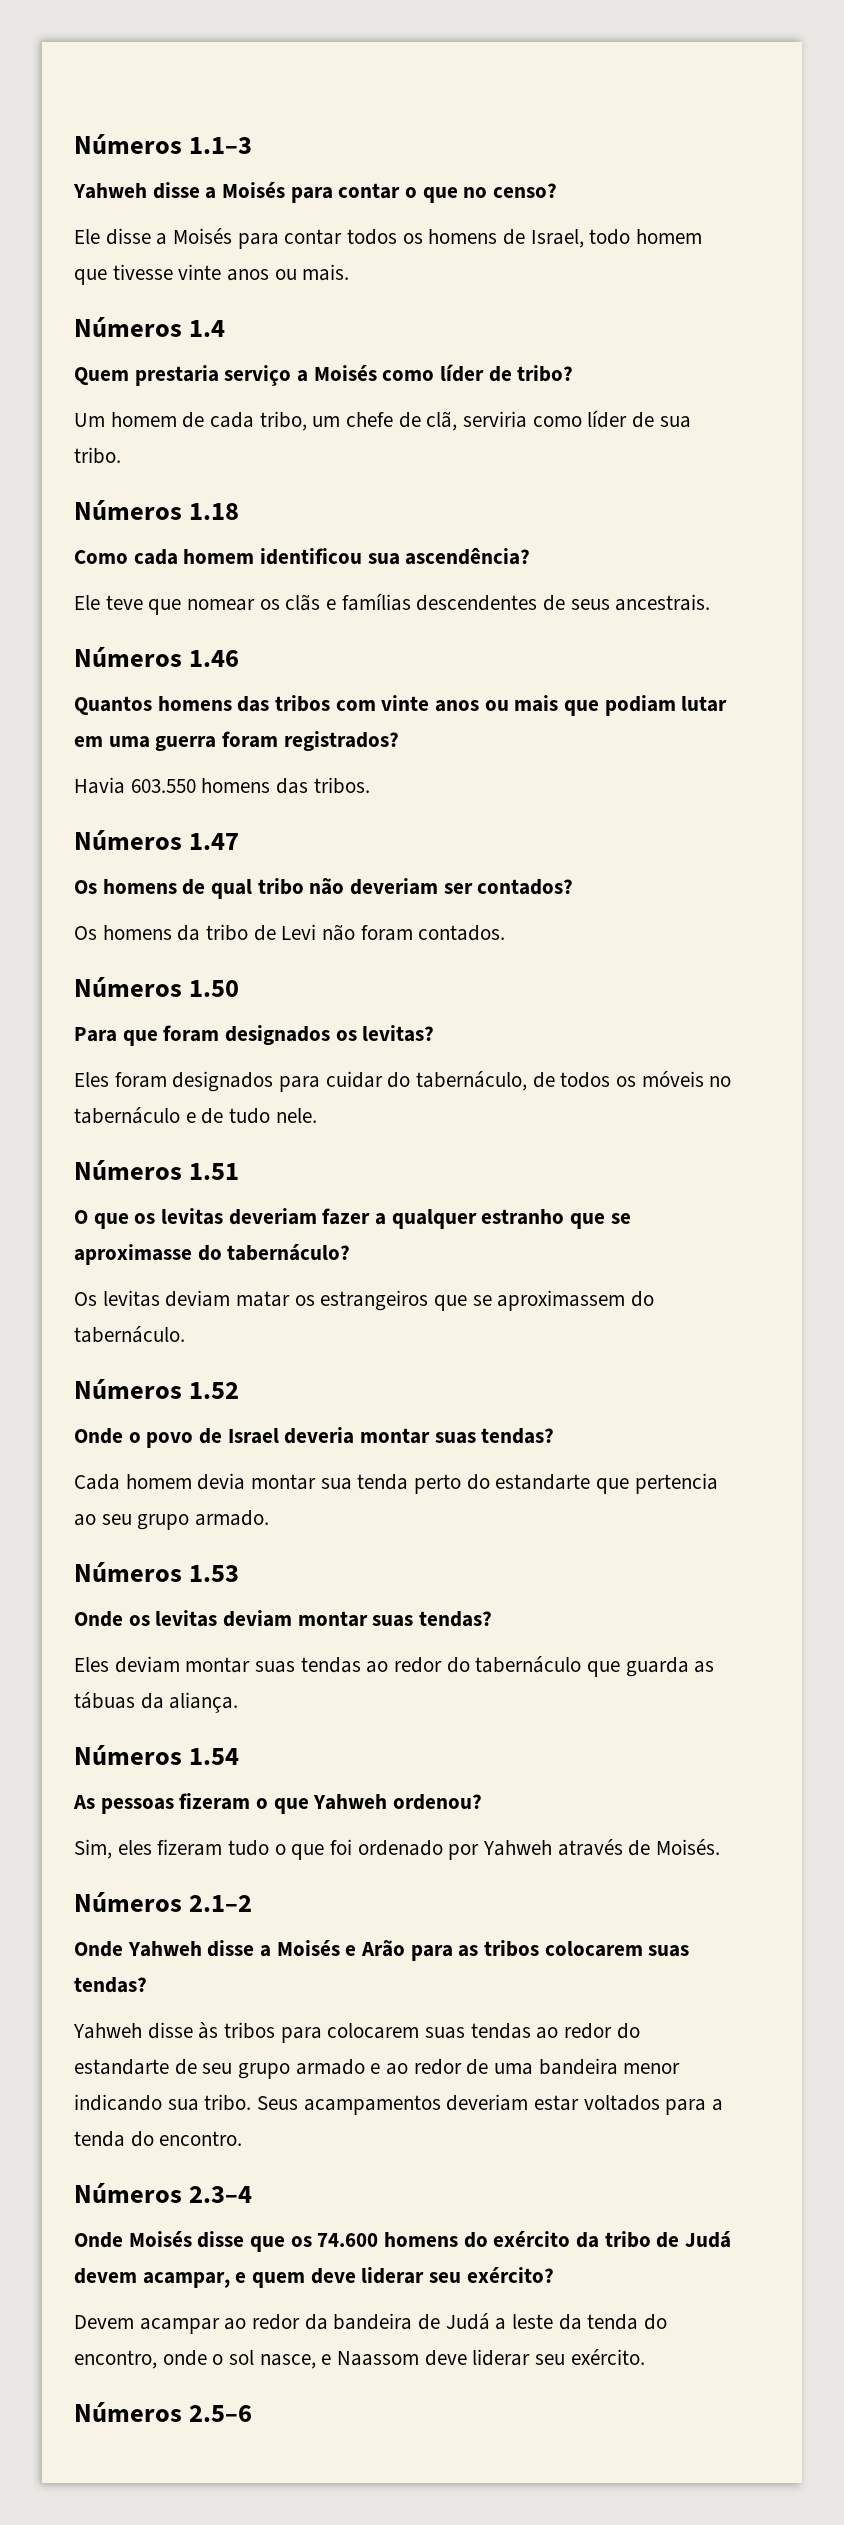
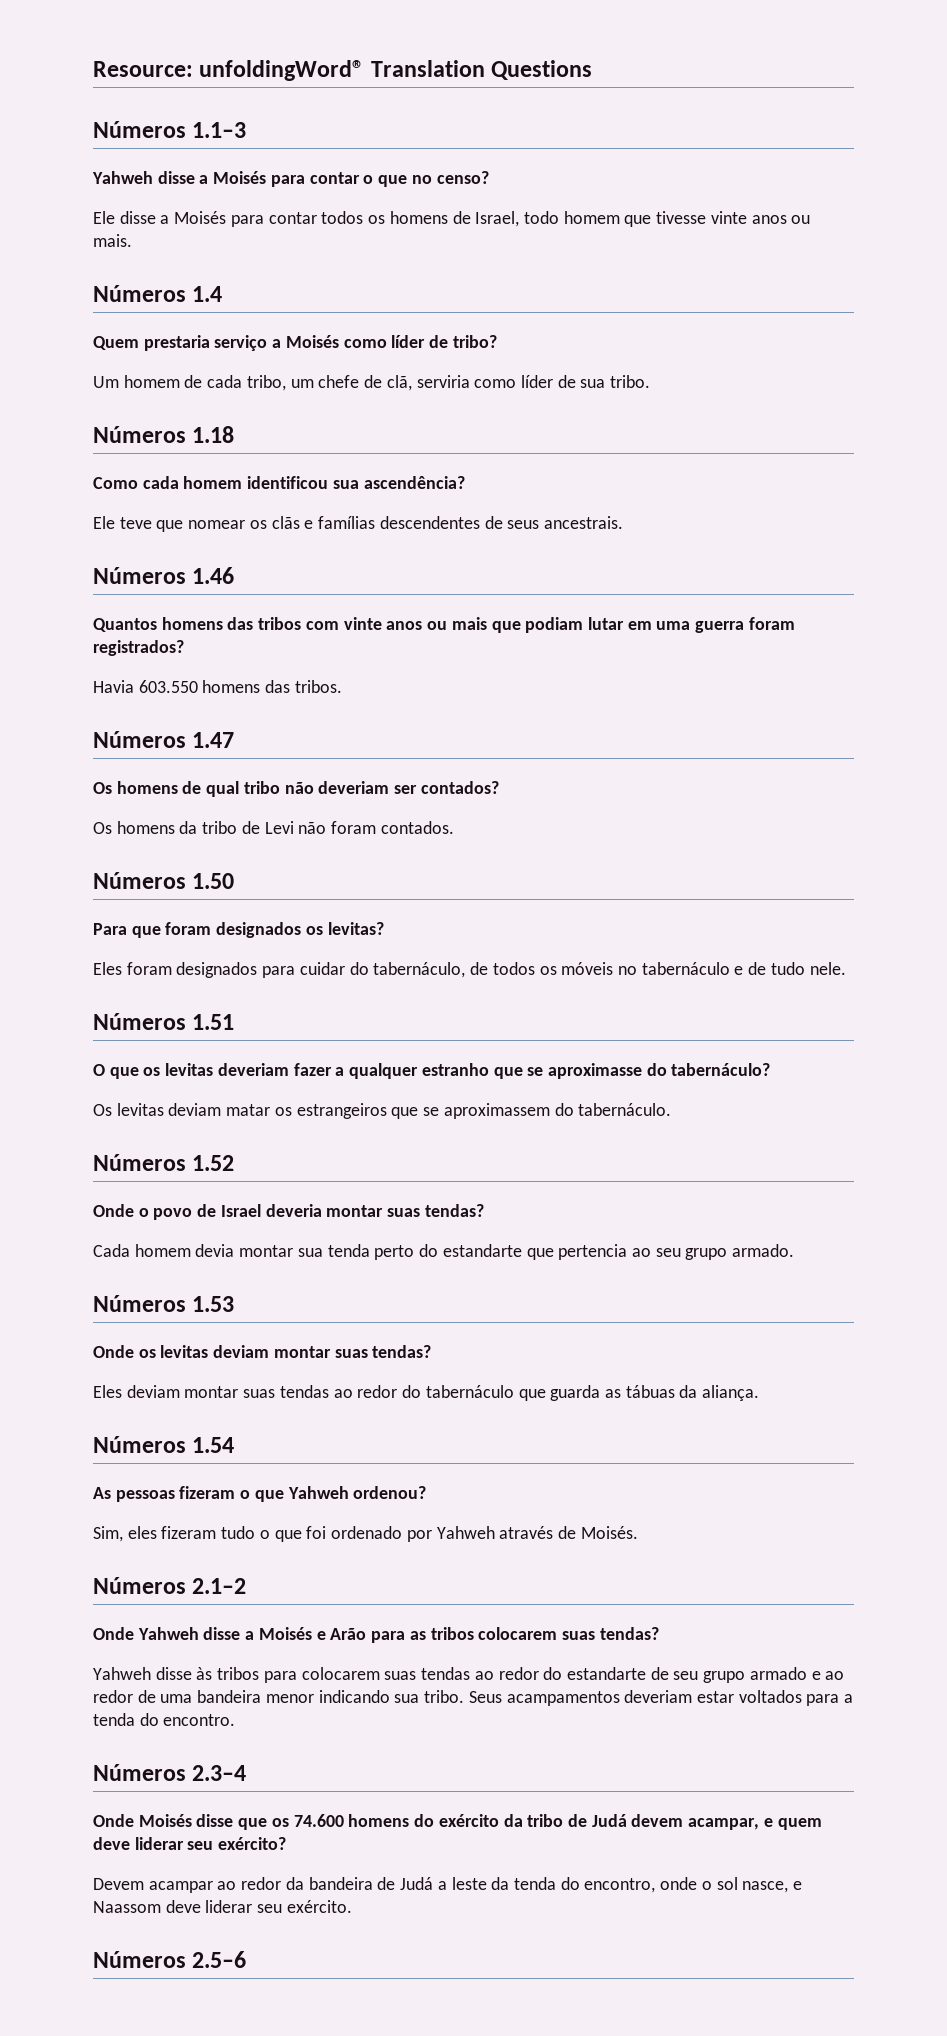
(74, 144) none -> [93,60,593,81] Resource: unfoldingWord® Translation Questions //

